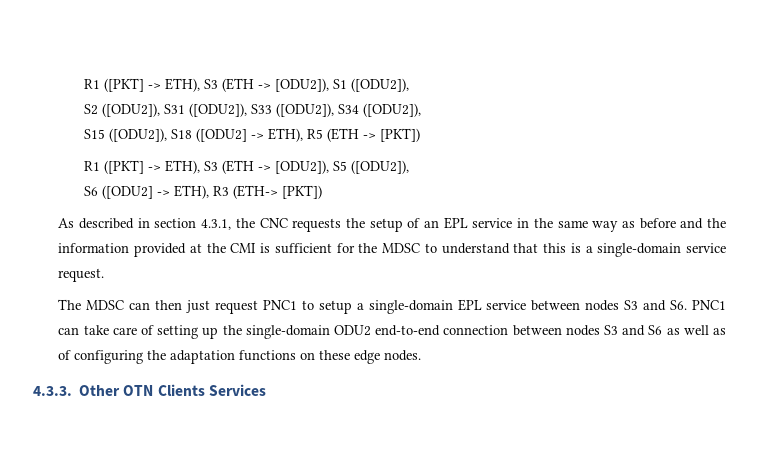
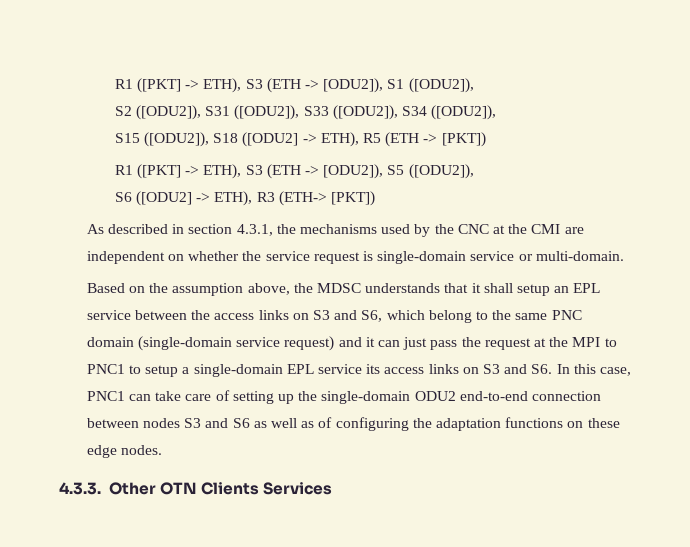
[259,217,726,232] [58,243,727,257] [58,268,105,282] [58,299,258,314] CNC requests the setup of an EPL service in the same way as before and the information provided at the CMI is sufficient for the MDSC to understand that this is a single-domain service request. // The MDSC can then just request -> [300,224,584,237] [86,251,624,264] [86,283,601,296] [86,310,582,323] [86,336,617,351] mechanisms used by the CNC at the CMI are independent on whether the service request is single-domain service or multi-domain. // Based on the assumption above, the MDSC understands that it shall setup an EPL service between the access links on S3 and S6, which belong to the same PNC domain (single-domain service request) and it can just pass the request at the MPI to
[531,300,688,311] between nodes S3 and S6. -> [366,364,631,376] its access links on S3 and S6. In this case,

